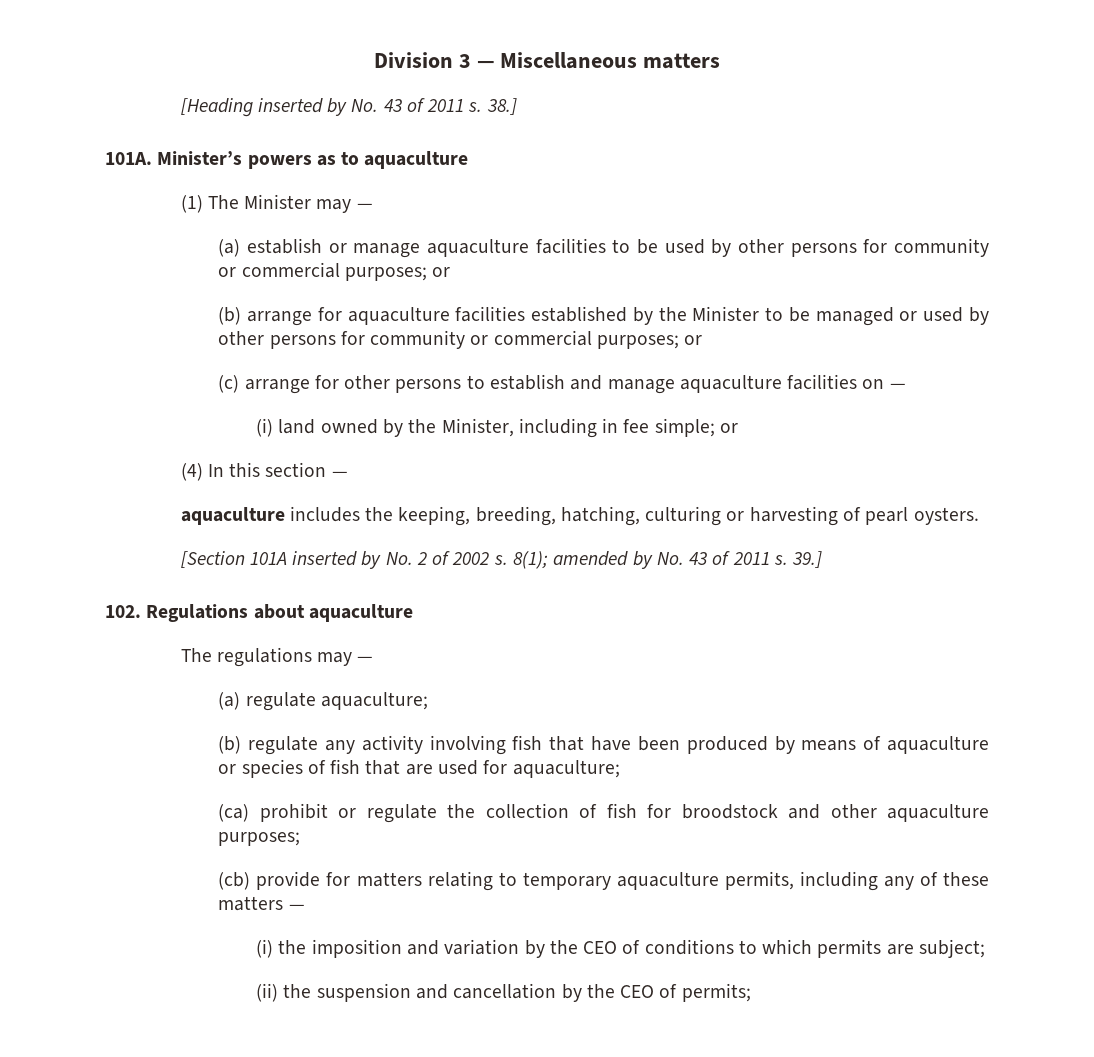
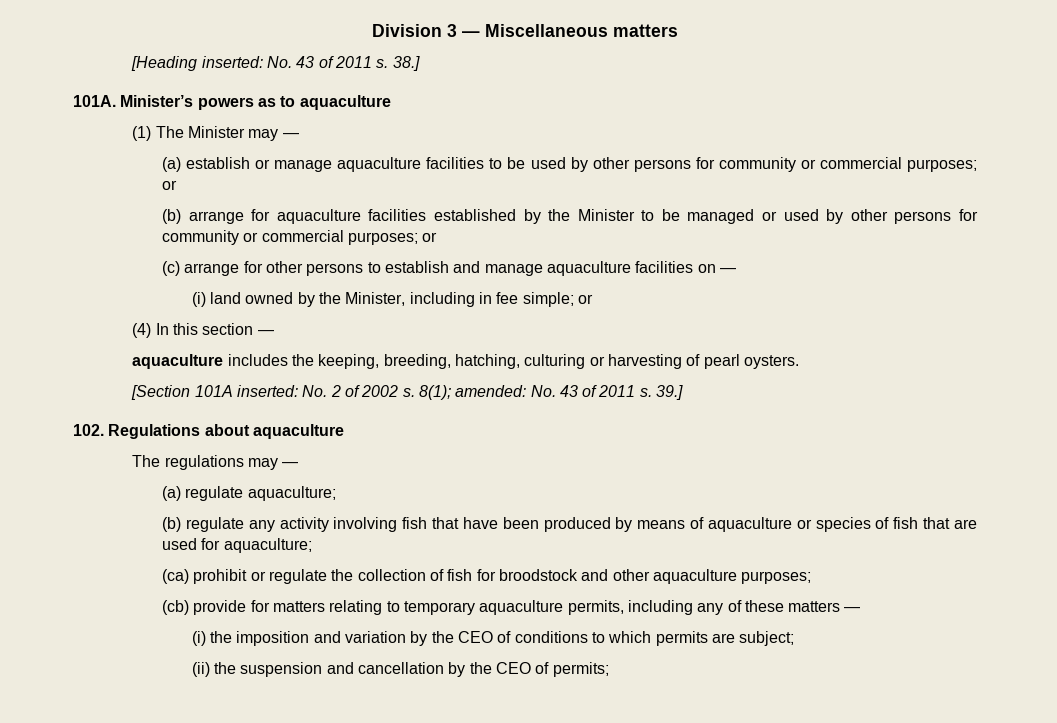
[257,98,348,116] inserted by -> [201,56,263,68] inserted:
[292,551,382,569] inserted by -> [236,385,298,397] inserted:
[553,551,653,569] amended by -> [455,385,527,397] amended:

